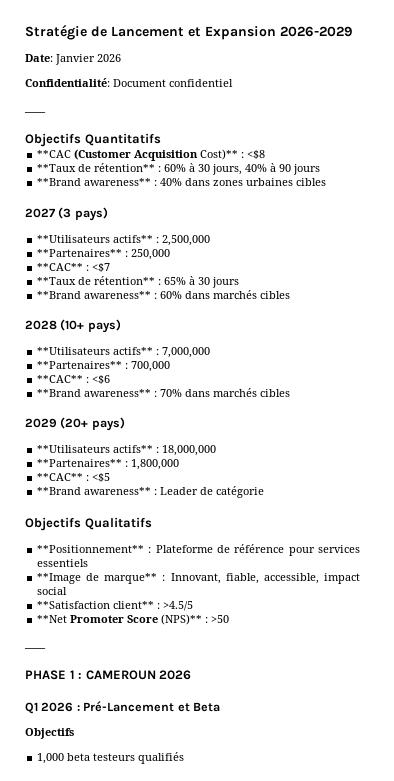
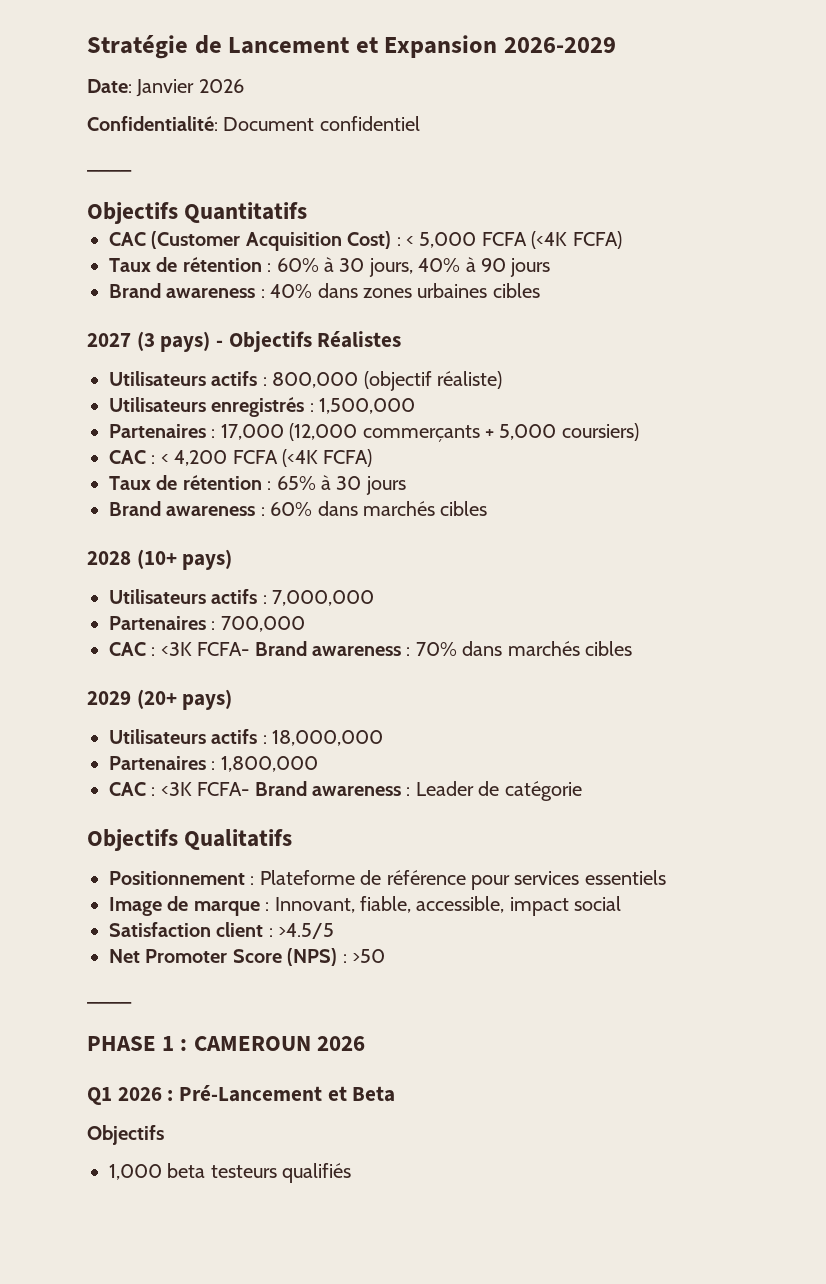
[37,150,72,158] **CAC -> [109,232,146,246] CAC
[200,149,266,160] [37,163,156,172] Cost)** : <$8 // **Taux de rétention** -> [347,231,622,249] [109,257,262,272] Cost) : < 5,000 FCFA (<4K FCFA) // Taux de rétention
[37,178,152,186] **Brand awareness** -> [109,283,256,298] Brand awareness
[37,235,211,246] [37,249,171,260] [37,263,111,272] [37,276,156,285] // **Utilisateurs actifs** : 2,500,000 // **Partenaires** : 250,000 // **CAC** : <$7 // **Taux de rétention** -> [216,331,402,352] [109,371,502,391] [109,397,416,417] [109,423,639,442] [109,449,373,467] [109,475,262,490] - Objectifs Réalistes // Utilisateurs actifs : 800,000 (objectif réaliste) // Utilisateurs enregistrés : 1,500,000 // Partenaires : 17,000 (12,000 commerçants + 5,000 coursiers) // CAC : < 4,200 FCFA (<4K FCFA) // Taux de rétention
[37,291,152,299] **Brand awareness** -> [109,501,256,516] Brand awareness
[37,347,154,355] **Utilisateurs actifs** -> [109,589,258,604] Utilisateurs actifs
[37,361,123,369] **Partenaires** -> [109,616,206,630] Partenaires
[37,375,111,384] [37,389,152,397] **CAC** : <$6 // **Brand awareness** -> [109,641,401,656] CAC : <3K FCFA- Brand awareness
[37,445,154,453] **Utilisateurs actifs** -> [109,729,258,744] Utilisateurs actifs
[37,459,123,467] **Partenaires** -> [109,756,206,770] Partenaires
[37,473,111,482] [37,487,152,495] **CAC** : <$5 // **Brand awareness** -> [109,781,401,796] CAC : <3K FCFA- Brand awareness
[37,545,145,553] **Positionnement** -> [109,871,245,885] Positionnement
[37,573,158,584] **Image de marque** -> [109,896,260,916] Image de marque
[37,601,155,609] **Satisfaction client** -> [109,922,264,937] Satisfaction client
[37,615,68,623] **Net -> [109,949,140,963] Net
[161,614,203,625] (NPS)** -> [287,948,338,966] (NPS)

